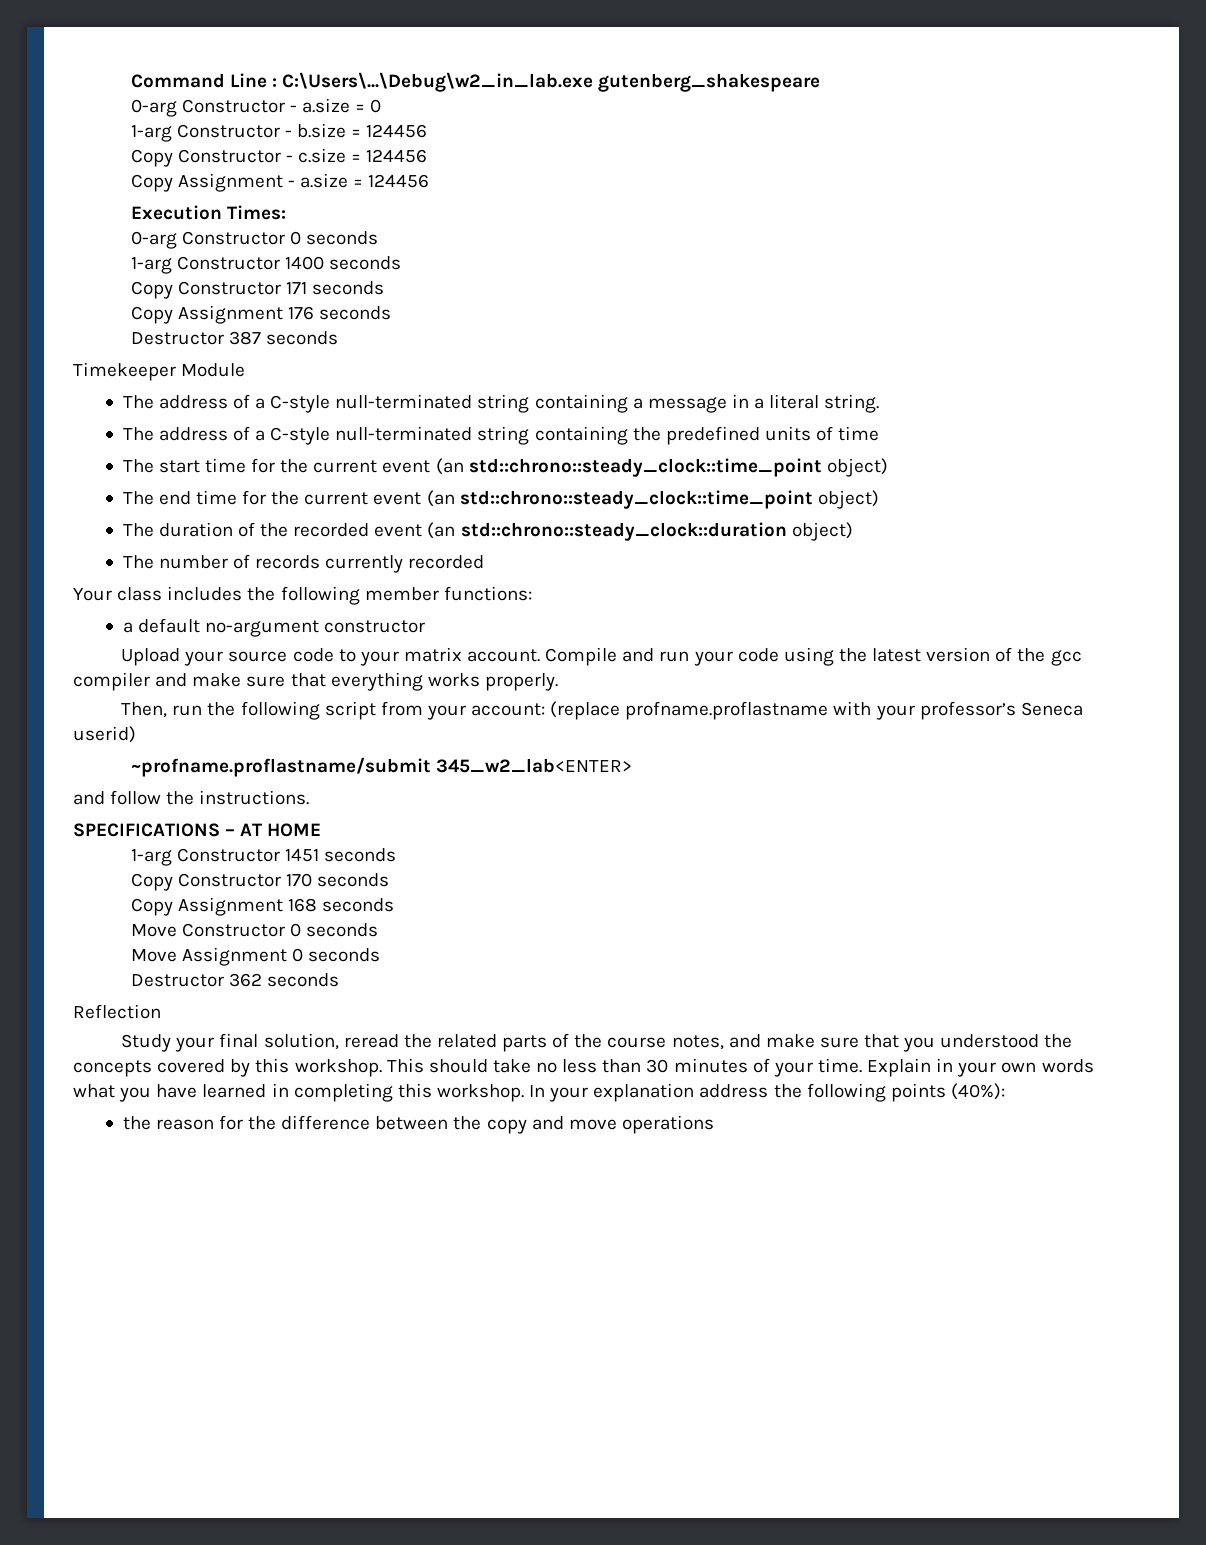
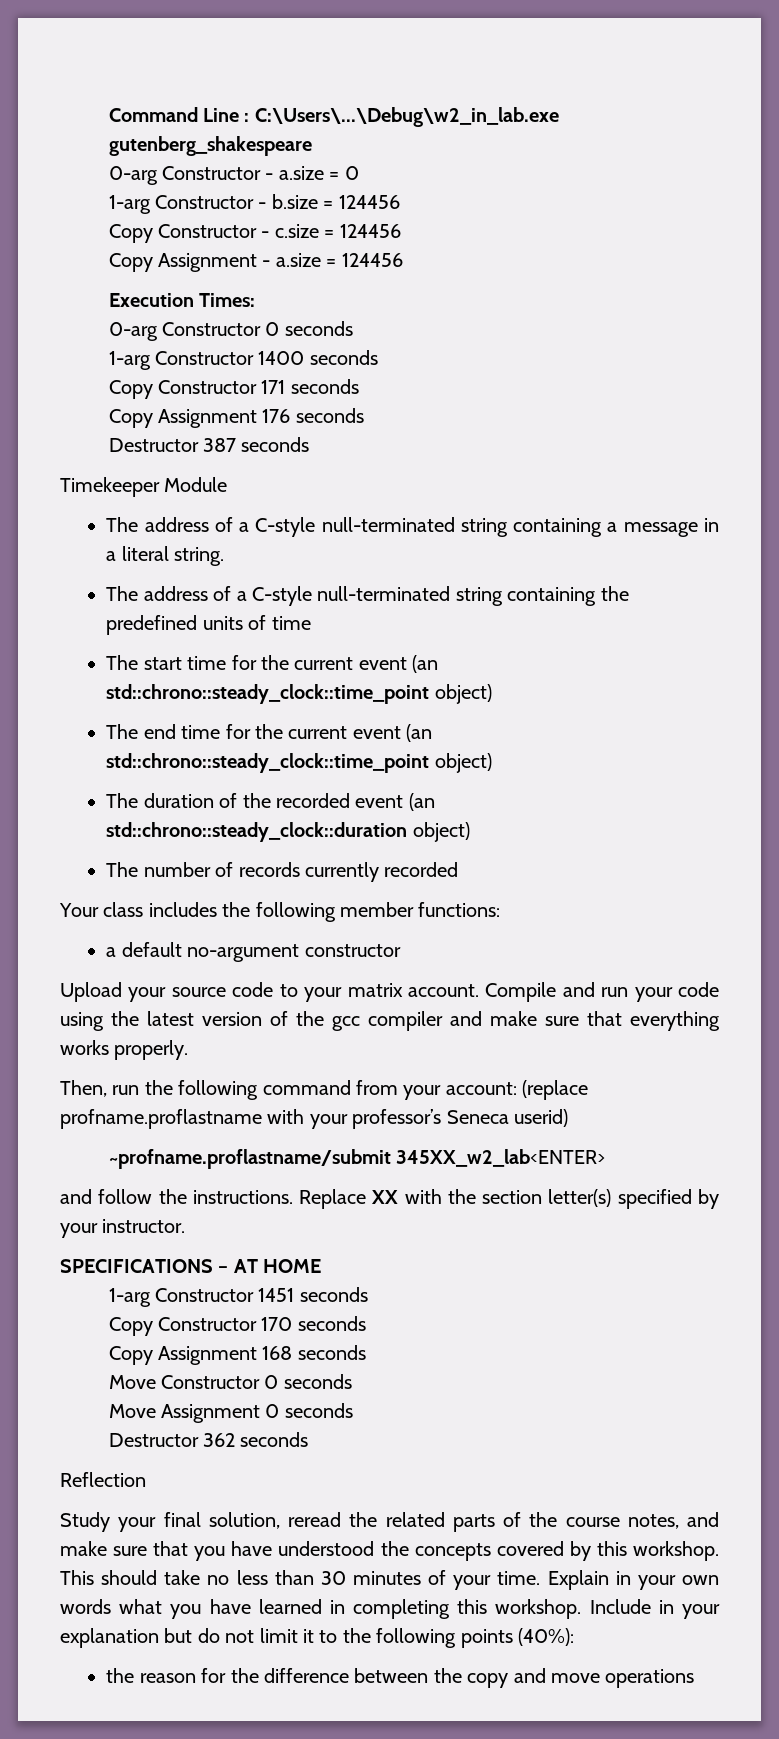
[324,701,376,720] script -> [262,1080,351,1095] command
[435,758,632,773] 345_w2_lab<ENTER> -> [396,1149,606,1167] 345XX_w2_lab<ENTER>
(310, 797) none -> [299,1189,719,1209] [60,1219,186,1238] Replace XX with the section letter(s) specified by your instructor.
(936, 1044) none -> [231,1541,273,1556] have
[529,1083,769,1102] In your explanation address -> [589,1599,720,1619] [60,1628,338,1648] Include in your explanation but do not limit it to

